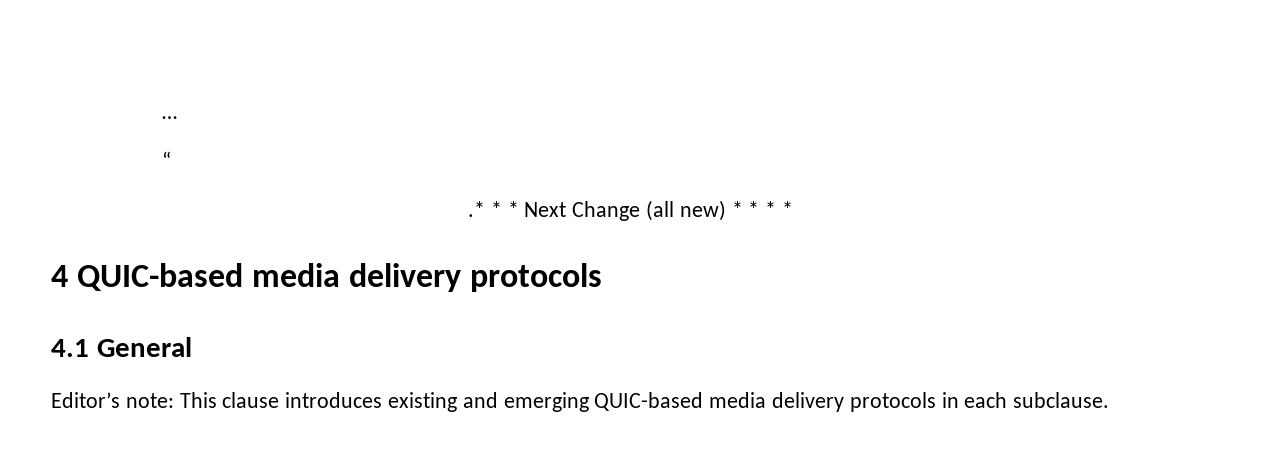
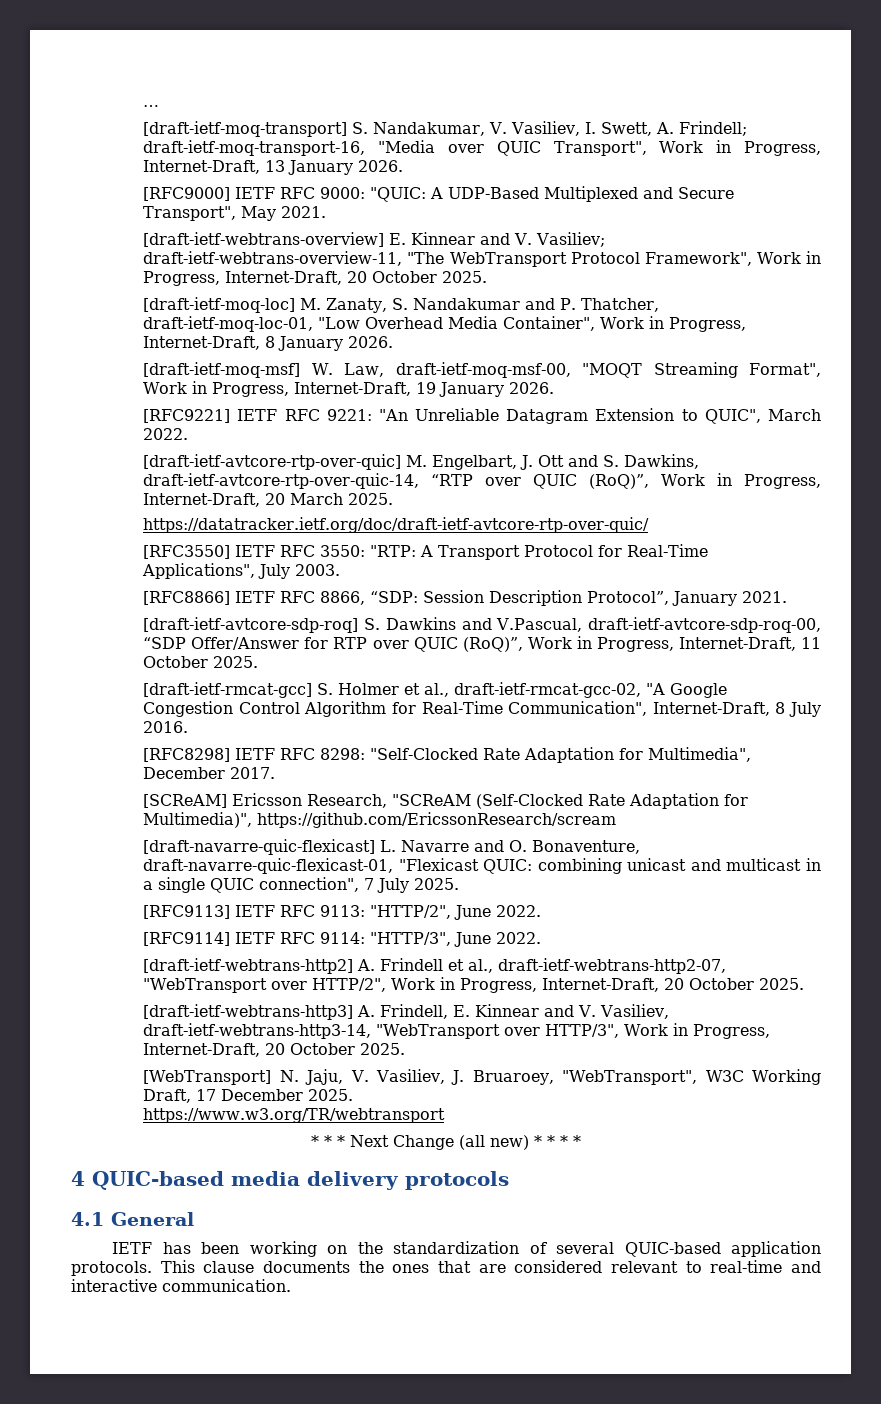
[162,151,172,168] [467,201,485,217] “ // .* -> [143,121,748,137] [143,140,821,156] [143,160,404,175] [143,186,735,202] [143,206,327,221] [143,232,606,247] [143,251,821,267] [143,271,488,286] [143,297,660,313] [143,316,747,332] [143,336,394,351] [143,362,822,378] [143,381,555,397] [143,408,821,424] [143,428,189,440] [143,454,700,470] [143,473,822,489] [143,493,394,507] [143,517,650,533] [143,544,709,560] [142,563,341,579] [143,590,788,606] [143,617,821,633] [143,636,822,652] [143,656,259,668] [143,682,728,698] [143,701,821,717] [143,721,189,733] [143,747,752,763] [143,767,276,779] [143,793,749,809] [143,812,617,828] [143,839,641,855] [143,858,821,874] [143,877,460,893] [143,905,542,920] [143,932,542,947] [143,958,727,974] [143,977,805,993] [143,1004,670,1020] [143,1023,771,1039] [143,1043,406,1057] [143,1069,822,1085] [143,1089,354,1103] [143,1108,446,1123] [311,1135,319,1147] [draft-ietf-moq-transport] S. Nandakumar, V. Vasiliev, I. Swett, A. Frindell; draft-ietf-moq-transport-16, "Media over QUIC Transport", Work in Progress, Internet-Draft, 13 January 2026. // [RFC9000] IETF RFC 9000: "QUIC: A UDP-Based Multiplexed and Secure Transport", May 2021. // [draft-ietf-webtrans-overview] E. Kinnear and V. Vasiliev; draft-ietf-webtrans-overview-11, "The WebTransport Protocol Framework", Work in Progress, Internet-Draft, 20 October 2025. // [draft-ietf-moq-loc] M. Zanaty, S. Nandakumar and P. Thatcher, draft-ietf-moq-loc-01, "Low Overhead Media Container", Work in Progress, Internet-Draft, 8 January 2026. // [draft-ietf-moq-msf] W. Law, draft-ietf-moq-msf-00, "MOQT Streaming Format", Work in Progress, Internet-Draft, 19 January 2026. // [RFC9221] IETF RFC 9221: "An Unreliable Datagram Extension to QUIC", March 2022. // [draft-ietf-avtcore-rtp-over-quic] M. Engelbart, J. Ott and S. Dawkins, draft-ietf-avtcore-rtp-over-quic-14, “RTP over QUIC (RoQ)”, Work in Progress, Internet-Draft, 20 March 2025. // https://datatracker.ietf.org/doc/draft-ietf-avtcore-rtp-over-quic/ // [RFC3550] IETF RFC 3550: "RTP: A Transport Protocol for Real-Time Applications", July 2003. // [RFC8866] IETF RFC 8866, “SDP: Session Description Protocol”, January 2021. // [draft-ietf-avtcore-sdp-roq] S. Dawkins and V.Pascual, draft-ietf-avtcore-sdp-roq-00, “SDP Offer/Answer for RTP over QUIC (RoQ)”, Work in Progress, Internet-Draft, 11 October 2025. // [draft-ietf-rmcat-gcc] S. Holmer et al., draft-ietf-rmcat-gcc-02, "A Google Congestion Control Algorithm for Real-Time Communication", Internet-Draft, 8 July 2016. // [RFC8298] IETF RFC 8298: "Self-Clocked Rate Adaptation for Multimedia", December 2017. // [SCReAM] Ericsson Research, "SCReAM (Self-Clocked Rate Adaptation for Multimedia)", https://github.com/EricssonResearch/scream // [draft-navarre-quic-flexicast] L. Navarre and O. Bonaventure, draft-navarre-quic-flexicast-01, "Flexicast QUIC: combining unicast and multicast in a single QUIC connection", 7 July 2025. // [RFC9113] IETF RFC 9113: "HTTP/2", June 2022. // [RFC9114] IETF RFC 9114: "HTTP/3", June 2022. // [draft-ietf-webtrans-http2] A. Frindell et al., draft-ietf-webtrans-http2-07, "WebTransport over HTTP/2", Work in Progress, Internet-Draft, 20 October 2025. // [draft-ietf-webtrans-http3] A. Frindell, E. Kinnear and V. Vasiliev, draft-ietf-webtrans-http3-14, "WebTransport over HTTP/3", Work in Progress, Internet-Draft, 20 October 2025. // [WebTransport] N. Jaju, V. Vasiliev, J. Bruaroey, "WebTransport", W3C Working Draft, 17 December 2025. // https://www.w3.org/TR/webtransport // *
[51,392,1110,412] Editor’s note: This clause introduces existing and emerging QUIC-based media delivery protocols in each subclause. -> [112,1241,821,1257] [71,1260,821,1276] [71,1279,291,1292] IETF has been working on the standardization of several QUIC-based application protocols. This clause documents the ones that are considered relevant to real‑time and interactive communication.

